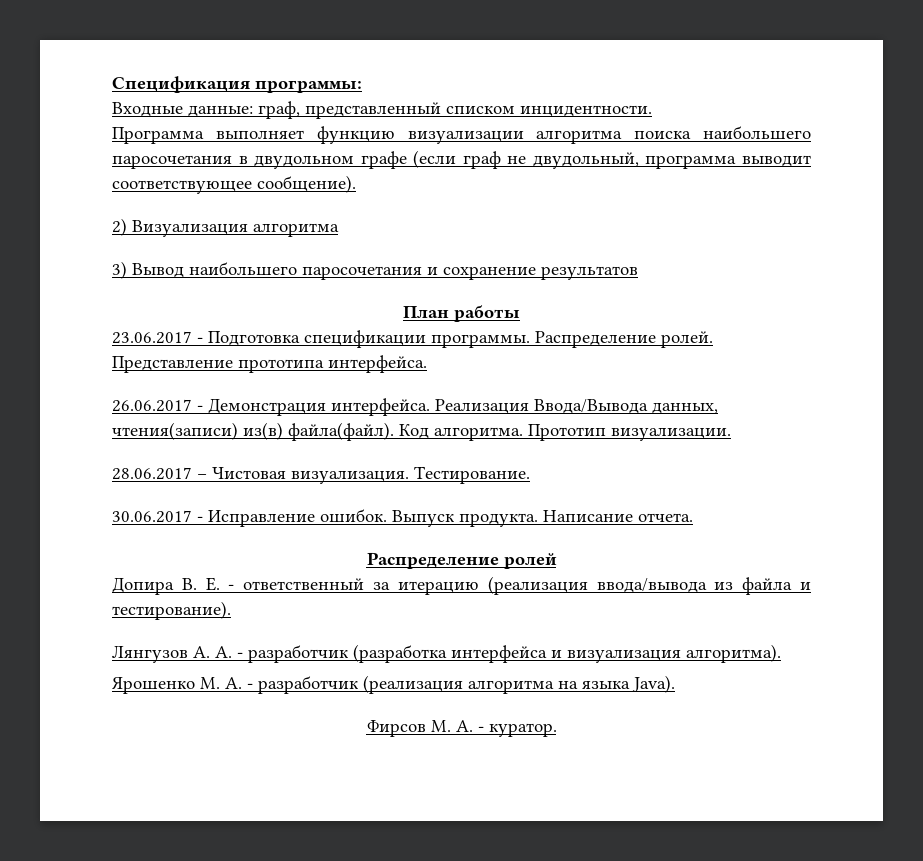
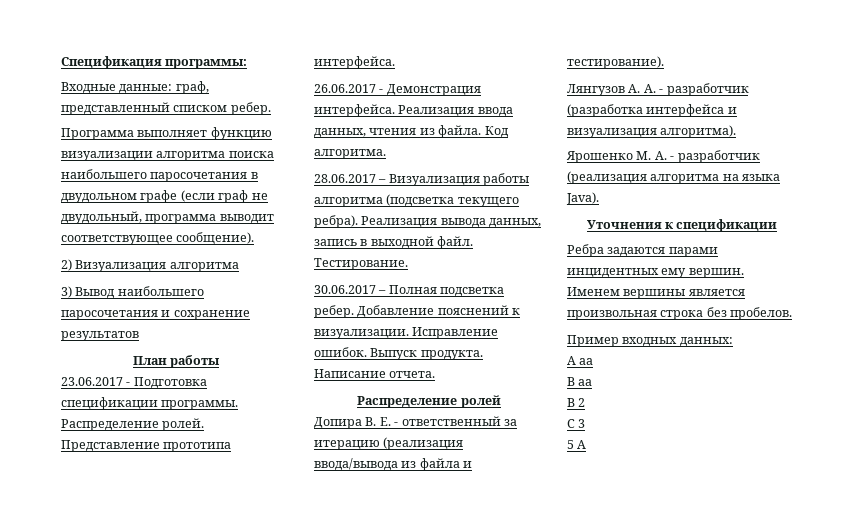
[520,105,652,117] инцидентности. -> [230,102,271,115] ребер.
[534,399,718,414] [112,422,394,441] Ввода/Вывода данных, чтения(записи) из(в) файла(файл). -> [477,107,513,117] [314,125,482,138] ввода данных, чтения из файла.
[528,424,731,441] Прототип визуализации. -> (386, 154) none
[212,466,530,484] [112,510,203,523] Чистовая визуализация. Тестирование. // 30.06.2017 - -> [388,173,530,186] [314,194,519,207] [314,215,542,228] [314,236,474,249] [314,258,408,270] [314,285,505,297] [314,305,521,318] [314,329,409,339] Визуализация работы алгоритма (подсветка текущего ребра). Реализация вывода данных, запись в выходной файл. Тестирование. // 30.06.2017 – Полная подсветка ребер. Добавление пояснений к визуализации.
[366,720,557,737] Фирсов М. А. - куратор. -> [586,219,778,232] [567,244,718,257] [567,268,744,278] [567,287,745,299] [567,307,793,320] [567,335,733,347] [567,356,594,365] [567,377,593,386] [567,398,586,407] [567,419,586,428] [567,440,587,449] Уточнения к спецификации // Ребра задаются парами инцидентных ему вершин. Именем вершины является произвольная строка без пробелов. // Пример входных данных: // A aa // B aa // B 2 // C 3 // 5 A

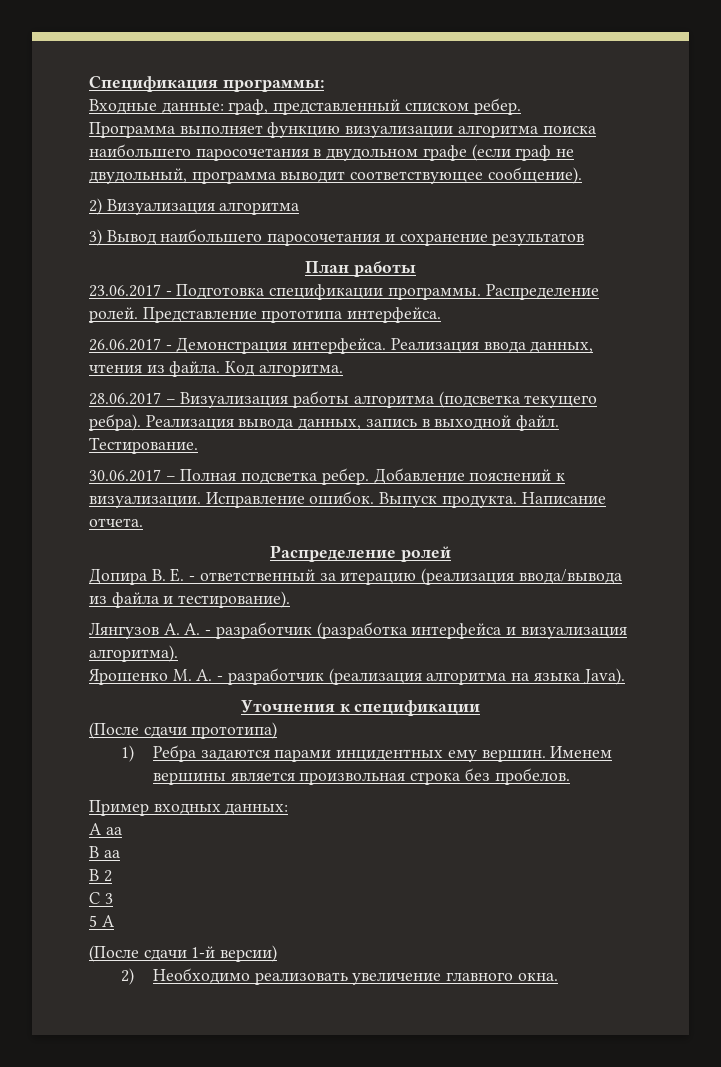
(778, 225) none -> [89,722,278,739] [120,745,134,762] (После сдачи прототипа) // 1)
(587, 444) none -> [89,945,278,962] [120,968,558,985] // (После сдачи 1-й версии) // 2) Необходимо реализовать увеличение главного окна.

